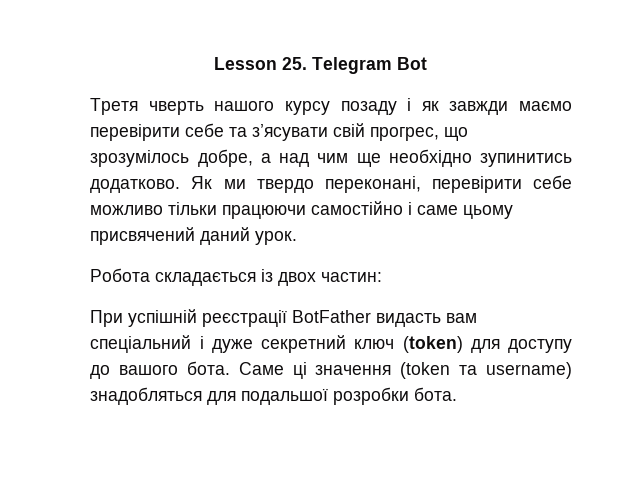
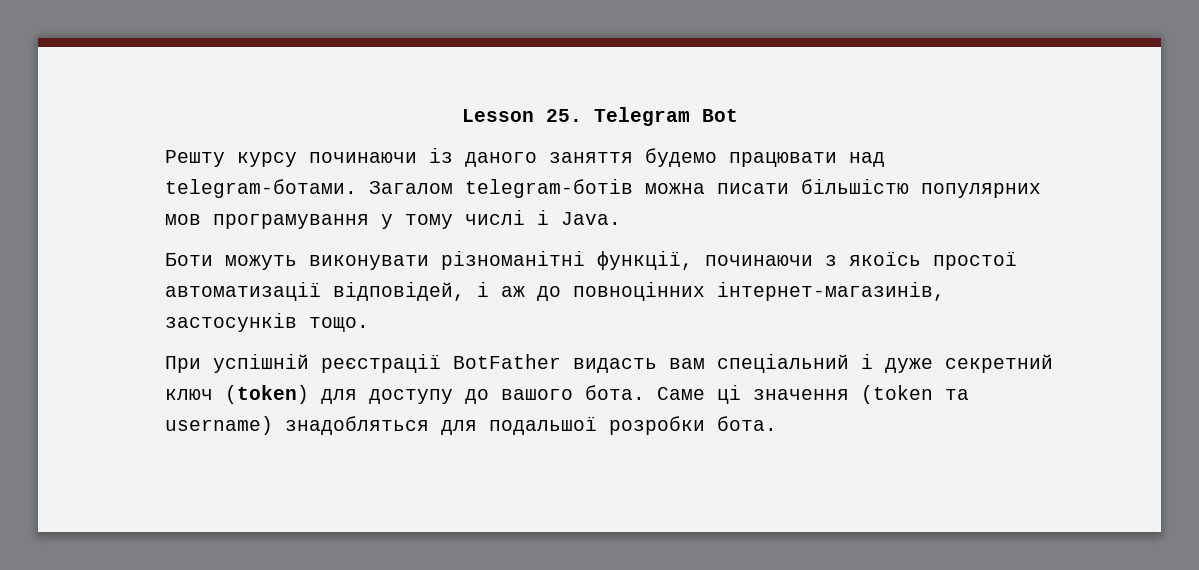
[90,98,572,115] [90,123,469,141] [90,149,572,167] [90,175,572,193] [90,201,514,219] [90,227,298,245] [90,268,383,286] Третя чверть нашого курсу позаду і як завжди маємо перевірити себе та з’ясувати свій прогрес, що зрозумілось добре, а над чим ще необхідно зупинитись додатково. Як ми твердо переконані, перевірити себе можливо тільки працюючи самостійно і саме цьому присвячений даний урок. // Робота складається із двох частин: -> [165,148,886,167] [165,179,1042,198] [165,210,622,229] [165,251,1018,270] [165,282,946,301] [165,313,370,332] Решту курсу починаючи із даного заняття будемо працювати над telegram-ботами. Загалом telegram-ботів можна писати більшістю популярних мов програмування у тому числі і Java. // Боти можуть виконувати різноманітні функції, починаючи з якоїсь простої автоматизації відповідей, і аж до повноцінних інтернет-магазинів, застосунків тощо.

